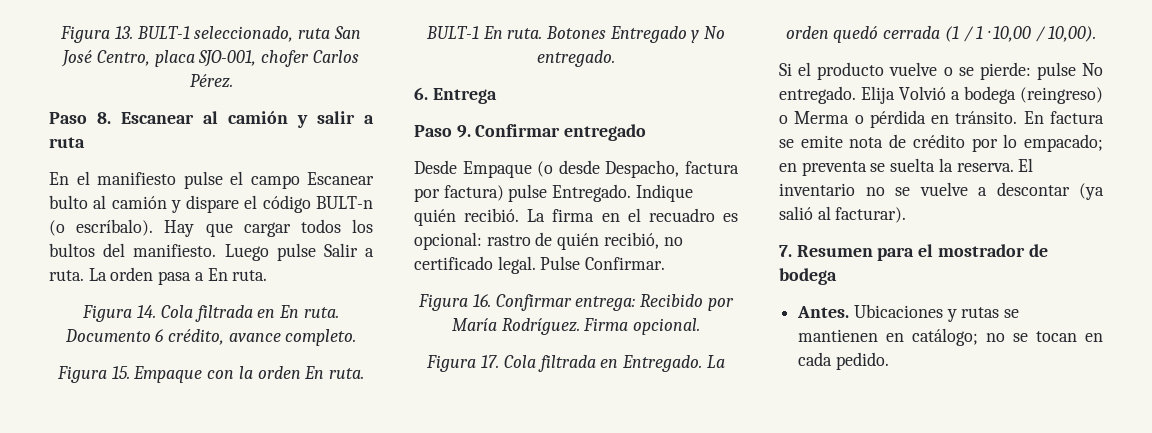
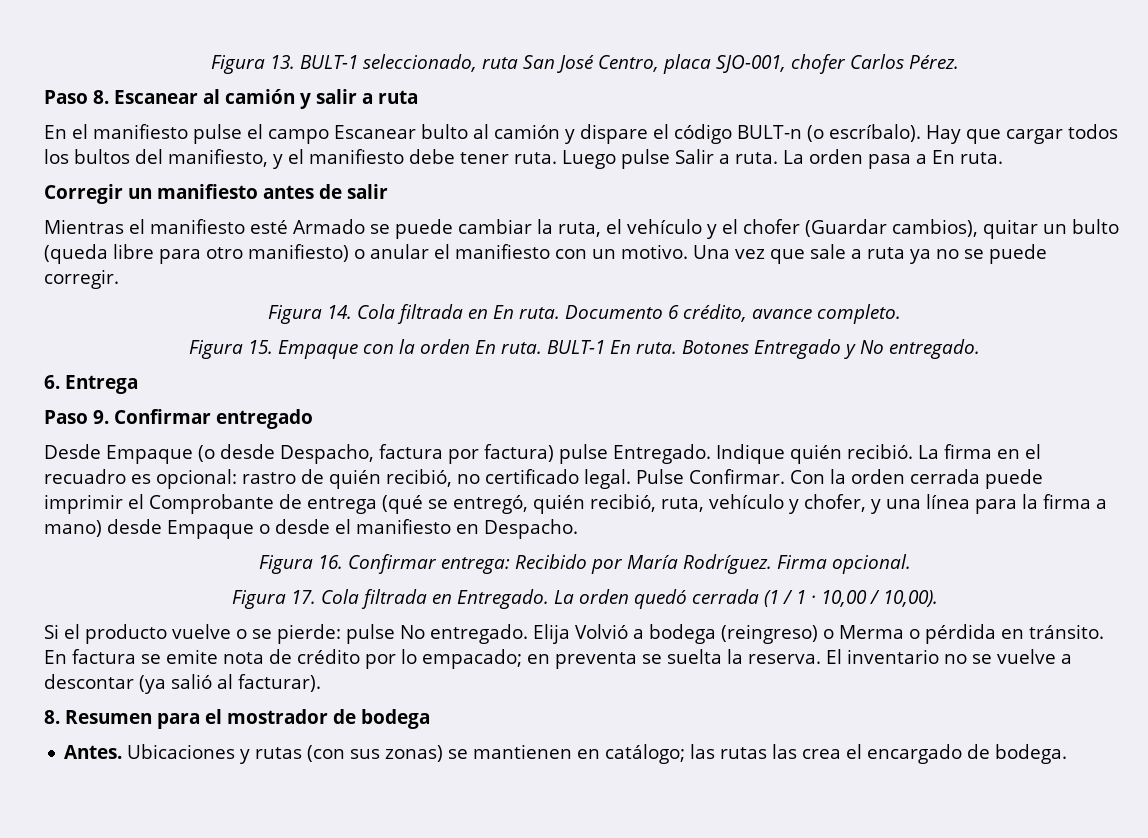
[133,244,217,257] manifiesto. -> [168,149,557,169] manifiesto, y el manifiesto debe tener ruta.
(268, 275) none -> [44,184,388,204] [44,219,1119,239] [44,244,1047,264] [44,269,119,289] // Corregir un manifiesto antes de salir // Mientras el manifiesto esté Armado se puede cambiar la ruta, el vehículo y el chofer (Guardar cambios), quitar un bulto (queda libre para otro manifiesto) o anular el manifiesto con un motivo. Una vez que sale a ruta ya no se puede corregir.
(666, 263) none -> [790,469,1043,489] [44,494,1107,514] [44,519,578,539] Con la orden cerrada puede imprimir el Comprobante de entrega (qué se entregó, quién recibió, ruta, vehículo y chofer, y una línea para la firma a mano) desde Empaque o desde el manifiesto en Despacho.
[779,245,792,257] 7. -> [44,710,60,724] 8.
(1000, 312) none -> [307,745,444,762] (con sus zonas)
[986,331,1103,342] [798,352,889,370] no se tocan en cada pedido. -> [690,744,1068,764] las rutas las crea el encargado de bodega.

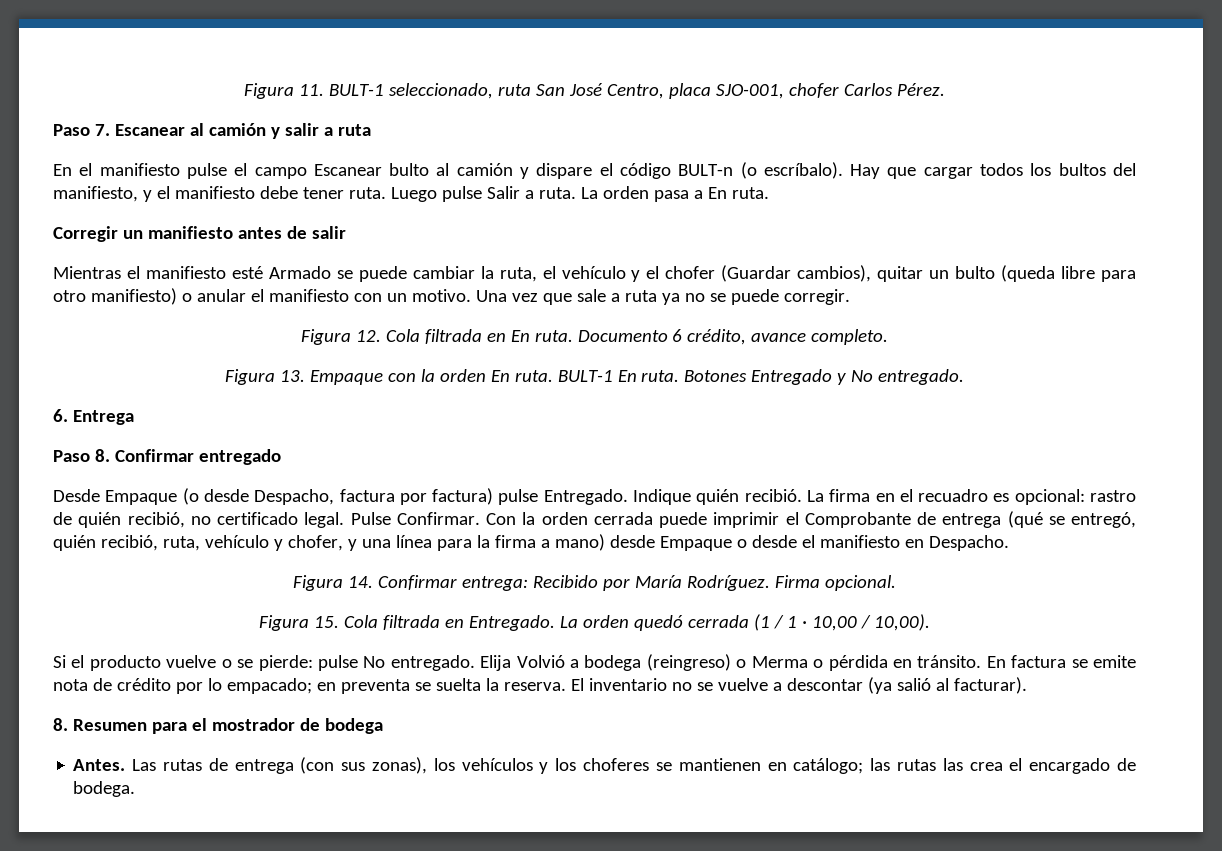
[210,55,295,74] Figura 13. -> [244,83,325,99] Figura 11.
[93,90,109,104] 8. -> [94,124,110,136] 7.
[327,305,352,319] 14. -> [355,330,381,342] 12.
[248,340,274,354] 15. -> [279,370,305,382] 13.
[93,410,109,424] 9. -> [94,449,110,462] 8.
[317,555,343,569] 16. -> [348,576,374,588] 14.
[290,590,316,604] 17. -> [314,616,340,628] 15.
[127,744,444,764] Ubicaciones y rutas (con sus zonas) -> [132,757,650,774] Las rutas de entrega (con sus zonas), los vehículos y los choferes

